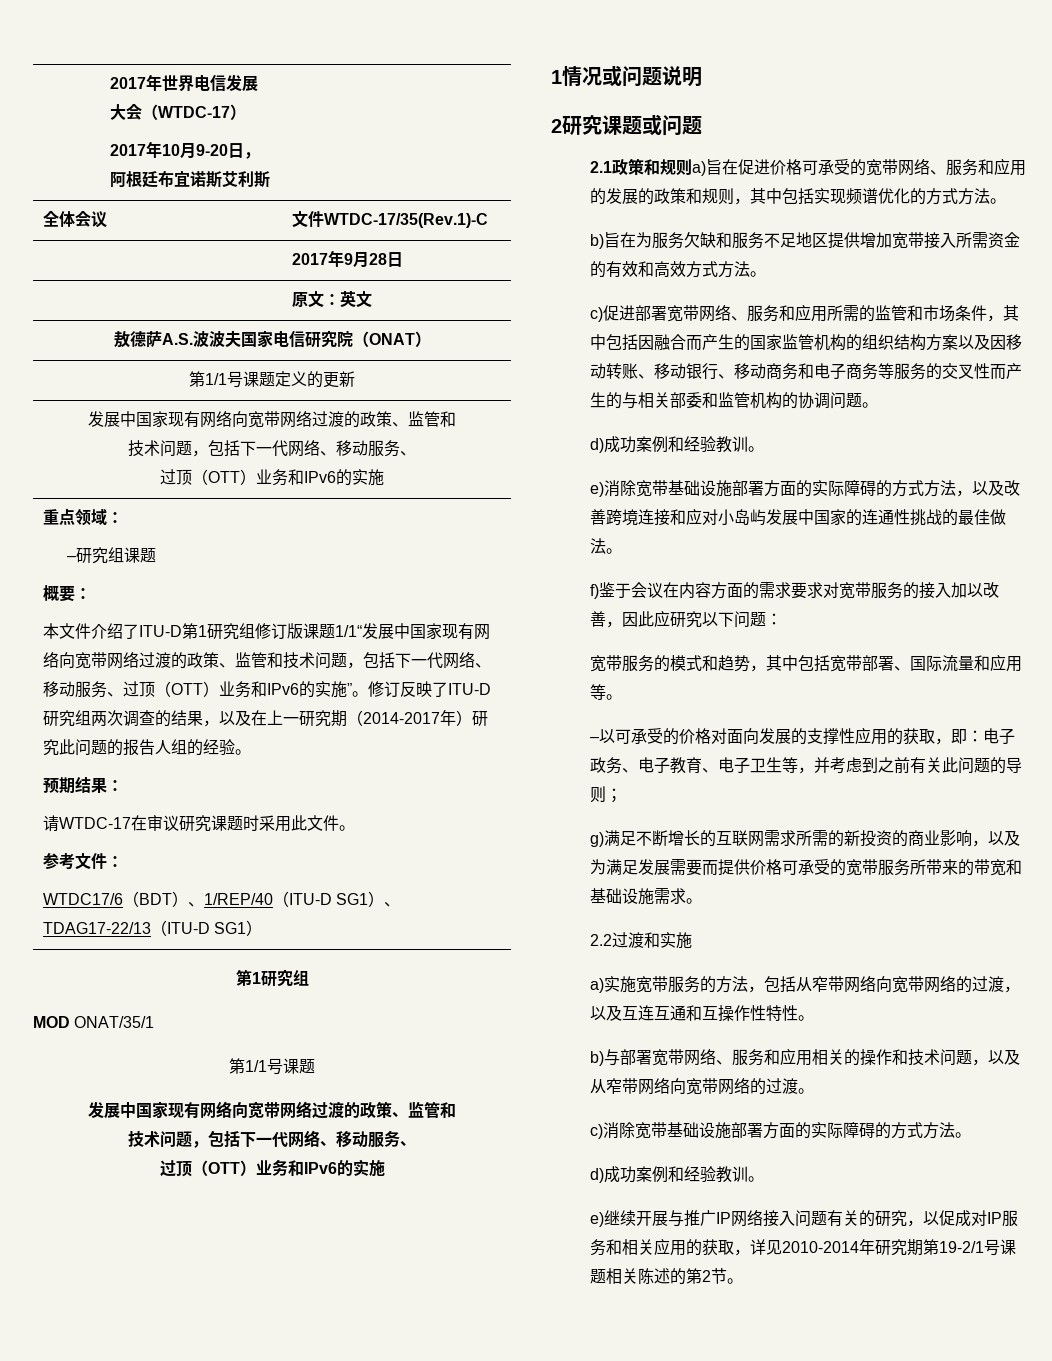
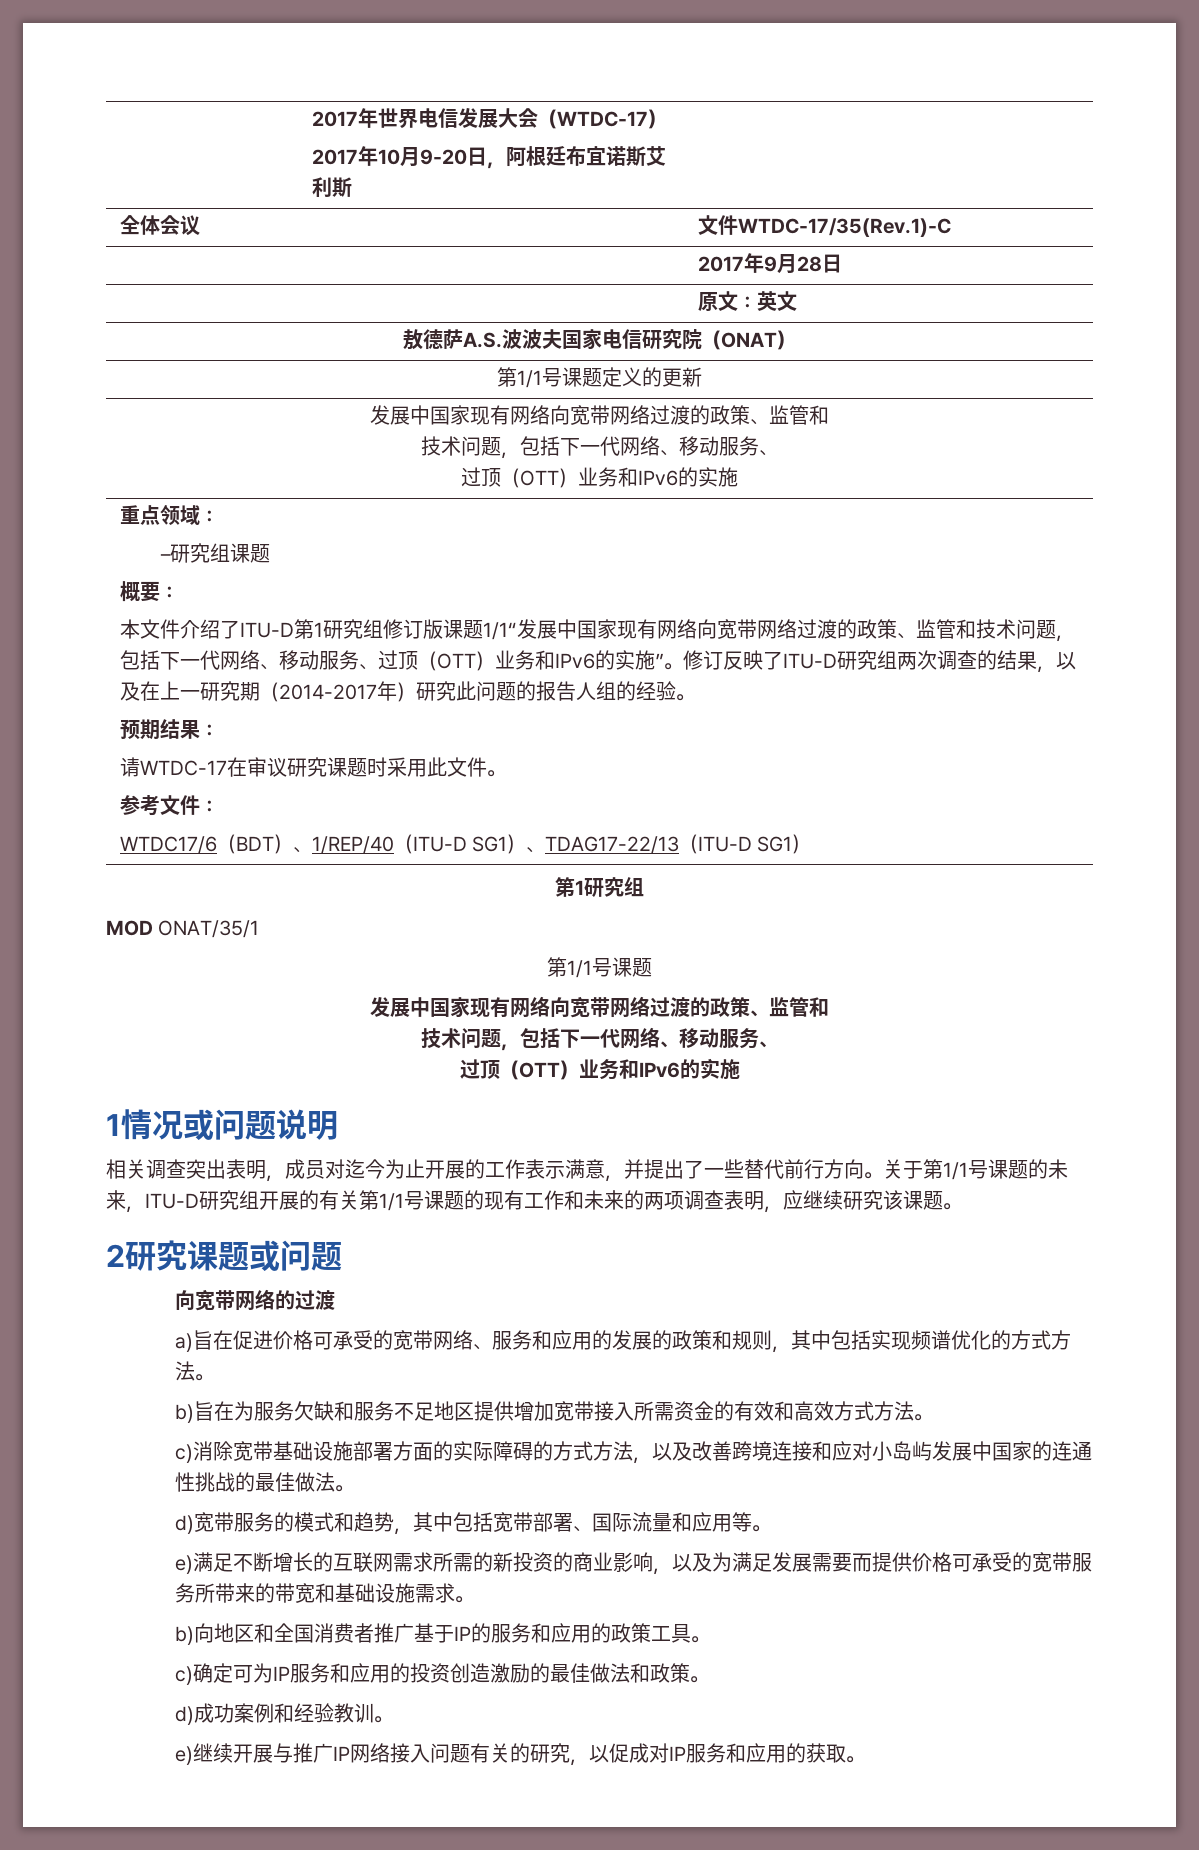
(702, 77) none -> [106,1159,1068,1182] [106,1190,962,1213] // 相关调查突出表明，成员对迄今为止开展的工作表示满意，并提出了一些替代前行方向。关于第1/1号课题的未来，ITU-D研究组开展的有关第1/1号课题的现有工作和未来的两项调查表明，应继续研究该课题。
[590,158,693,176] 2.1政策和规则 -> [174,1289,335,1311] 向宽带网络的过渡 //
[603,304,1020,322] [590,334,1023,351] [590,363,1023,380] [590,392,879,409] [590,436,765,453] [590,482,605,497] 促进部署宽带网络、服务和应用所需的监管和市场条件，其中包括因融合而产生的国家监管机构的组织结构方案以及因移动转账、移动银行、移动商务和电子商务等服务的交叉性而产生的与相关部委和监管机构的协调问题。 // d)成功案例和经验教训。 // e) -> (193, 1453) none
[590,582,1000,599] [590,610,783,628] f)鉴于会议在内容方面的需求要求对宽带服务的接入加以改善，因此应研究以下问题： // -> [174,1515,194,1534] d)
[590,727,1016,745] [590,757,1023,774] [590,786,623,803] [590,832,605,847] –以可承受的价格对面向发展的支撑性应用的获取，即：电子政务、电子教育、电子卫生等，并考虑到之前有关此问题的导则； // g) -> [174,1555,193,1574] e)
[590,932,693,949] [590,975,1021,993] [590,1005,815,1022] [590,1048,1021,1066] [590,1077,815,1095] [590,1122,956,1139] 2.2过渡和实施 // a)实施宽带服务的方法，包括从窄带网络向宽带网络的过渡，以及互连互通和互操作性特性。 // b)与部署宽带网络、服务和应用相关的操作和技术问题，以及从窄带网络向宽带网络的过渡。 // c)消除宽带基础设施部署方面的实际障碍的方式方法 -> [174,1623,710,1645] [174,1663,690,1685] b)向地区和全国消费者推广基于IP的服务和应用的政策工具。 // c)确定可为IP服务和应用的投资创造激励的最佳做法和政策
[622,1238,1017,1256] [590,1268,728,1285] 相关应用的获取，详见2010-2014年研究期第19-2/1号课题相关陈述的第2节 -> [745,1743,846,1763] 应用的获取

